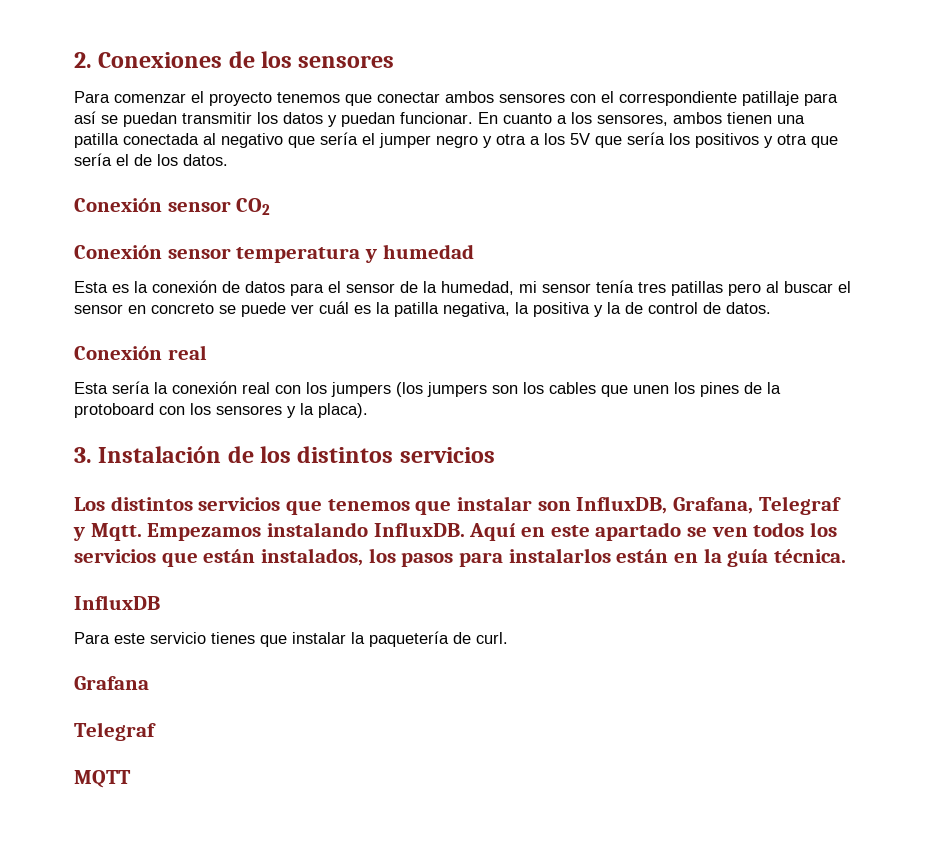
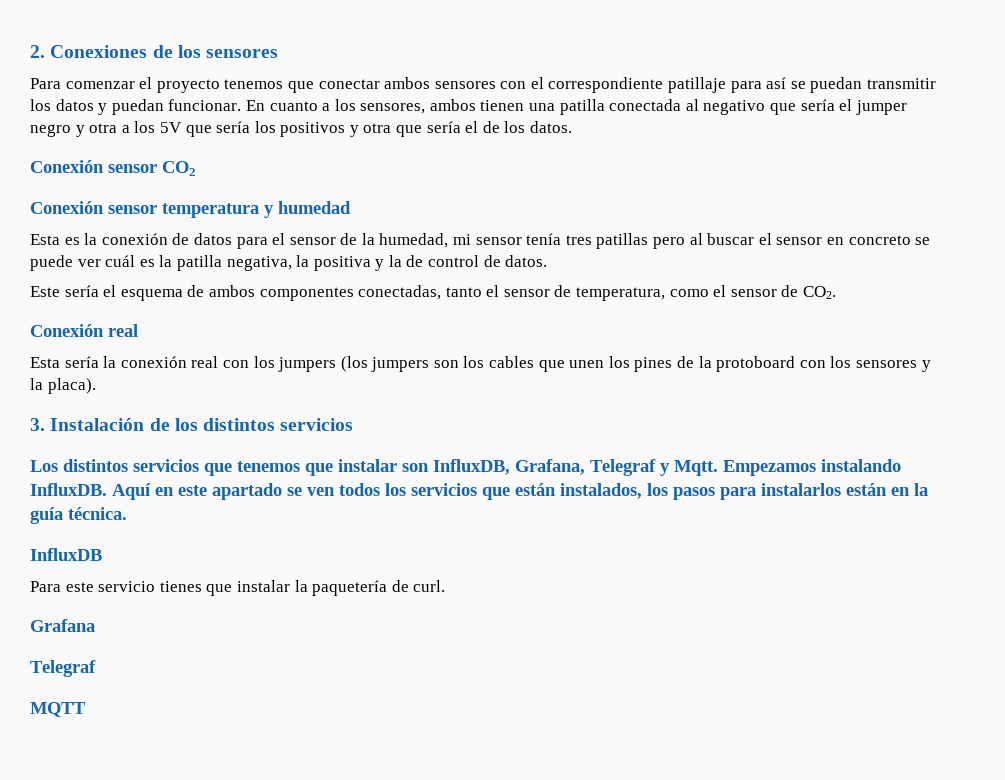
(771, 308) none -> [30,285,837,301] // Este sería el esquema de ambos componentes conectadas, tanto el sensor de temperatura, como el sensor de CO2.

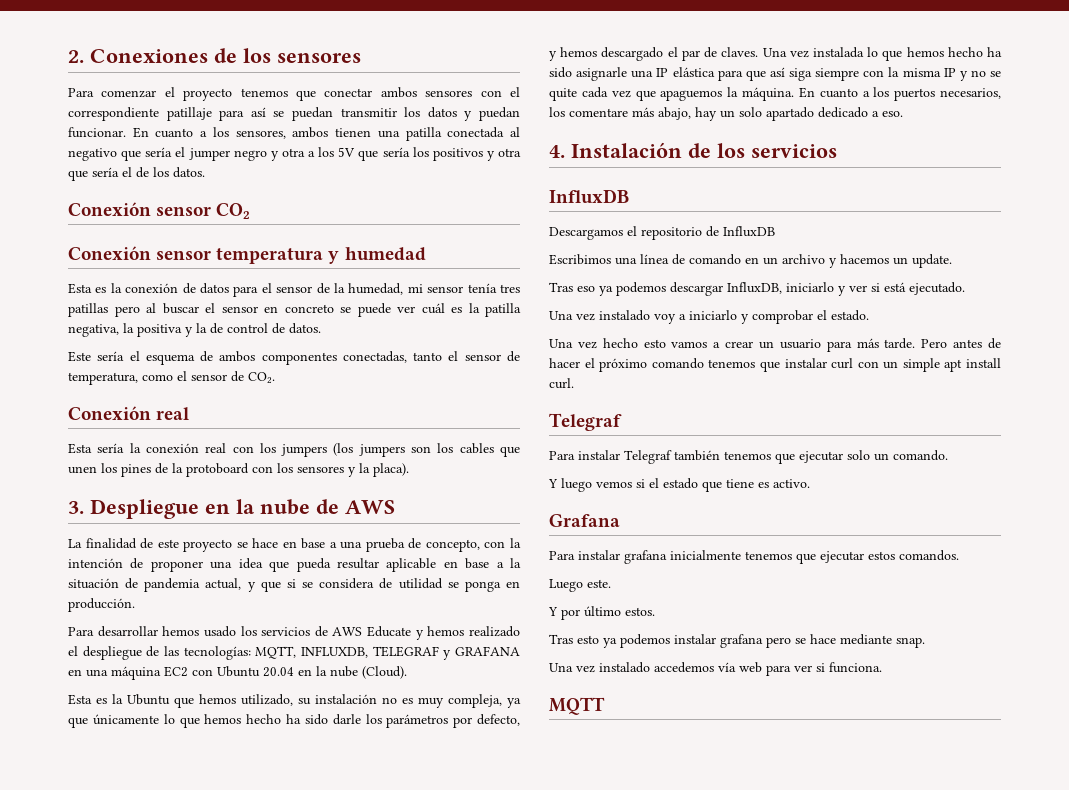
(45, 424) none -> [90,499,395,519] [68,538,522,552] [68,558,521,572] [68,578,520,592] [68,598,135,612] [68,626,520,640] [68,646,520,660] [68,666,407,680] [68,694,521,708] [68,714,520,728] [549,47,1003,61] [549,67,1001,81] [549,87,1001,101] [549,107,903,121] [549,145,565,158] Despliegue en la nube de AWS // La finalidad de este proyecto se hace en base a una prueba de concepto, con la intención de proponer una idea que pueda resultar aplicable en base a la situación de pandemia actual, y que si se considera de utilidad se ponga en producción. // Para desarrollar hemos usado los servicios de AWS Educate y hemos realizado el despliegue de las tecnologías: MQTT, INFLUXDB, TELEGRAF y GRAFANA en una máquina EC2 con Ubuntu 20.04 en la nube (Cloud). // Esta es la Ubuntu que hemos utilizado, su instalación no es muy compleja, ya que únicamente lo que hemos hecho ha sido darle los parámetros por defecto, y hemos descargado el par de claves. Una vez instalada lo que hemos hecho ha sido asignarle una IP elástica para que así siga siempre con la misma IP y no se quite cada vez que apaguemos la máquina. En cuanto a los puertos necesarios, los comentare más abajo, hay un solo apartado dedicado a eso. // 4.
[203,418,276,431] distintos -> (745, 150) none
[30,459,901,476] [30,483,928,500] [30,507,127,524] [30,548,102,561] [30,580,446,596] [30,619,95,632] [30,660,96,677] Los distintos servicios que tenemos que instalar son InfluxDB, Grafana, Telegraf y Mqtt. Empezamos instalando InfluxDB. Aquí en este apartado se ven todos los servicios que están instalados, los pasos para instalarlos están en la guía técnica. // InfluxDB // Para este servicio tienes que instalar la paquetería de curl. // Grafana // Telegraf -> [549,189,629,204] [549,226,775,240] [549,254,952,268] [549,282,965,296] [549,310,869,324] [549,338,1001,352] [549,358,1001,372] [549,378,574,389] [549,413,622,431] [549,450,948,464] [548,478,810,492] [549,514,620,527] [549,550,959,564] [549,579,611,592] [548,606,655,620] [549,634,925,648] [549,662,882,676] InfluxDB // Descargamos el repositorio de InfluxDB // Escribimos una línea de comando en un archivo y hacemos un update. // Tras eso ya podemos descargar InfluxDB, iniciarlo y ver si está ejecutado. // Una vez instalado voy a iniciarlo y comprobar el estado. // Una vez hecho esto vamos a crear un usuario para más tarde. Pero antes de hacer el próximo comando tenemos que instalar curl con un simple apt install curl. // Telegraf // Para instalar Telegraf también tenemos que ejecutar solo un comando. // Y luego vemos si el estado que tiene es activo. // Grafana // Para instalar grafana inicialmente tenemos que ejecutar estos comandos. // Luego este. // Y por último estos. // Tras esto ya podemos instalar grafana pero se hace mediante snap. // Una vez instalado accedemos vía web para ver si funciona.

